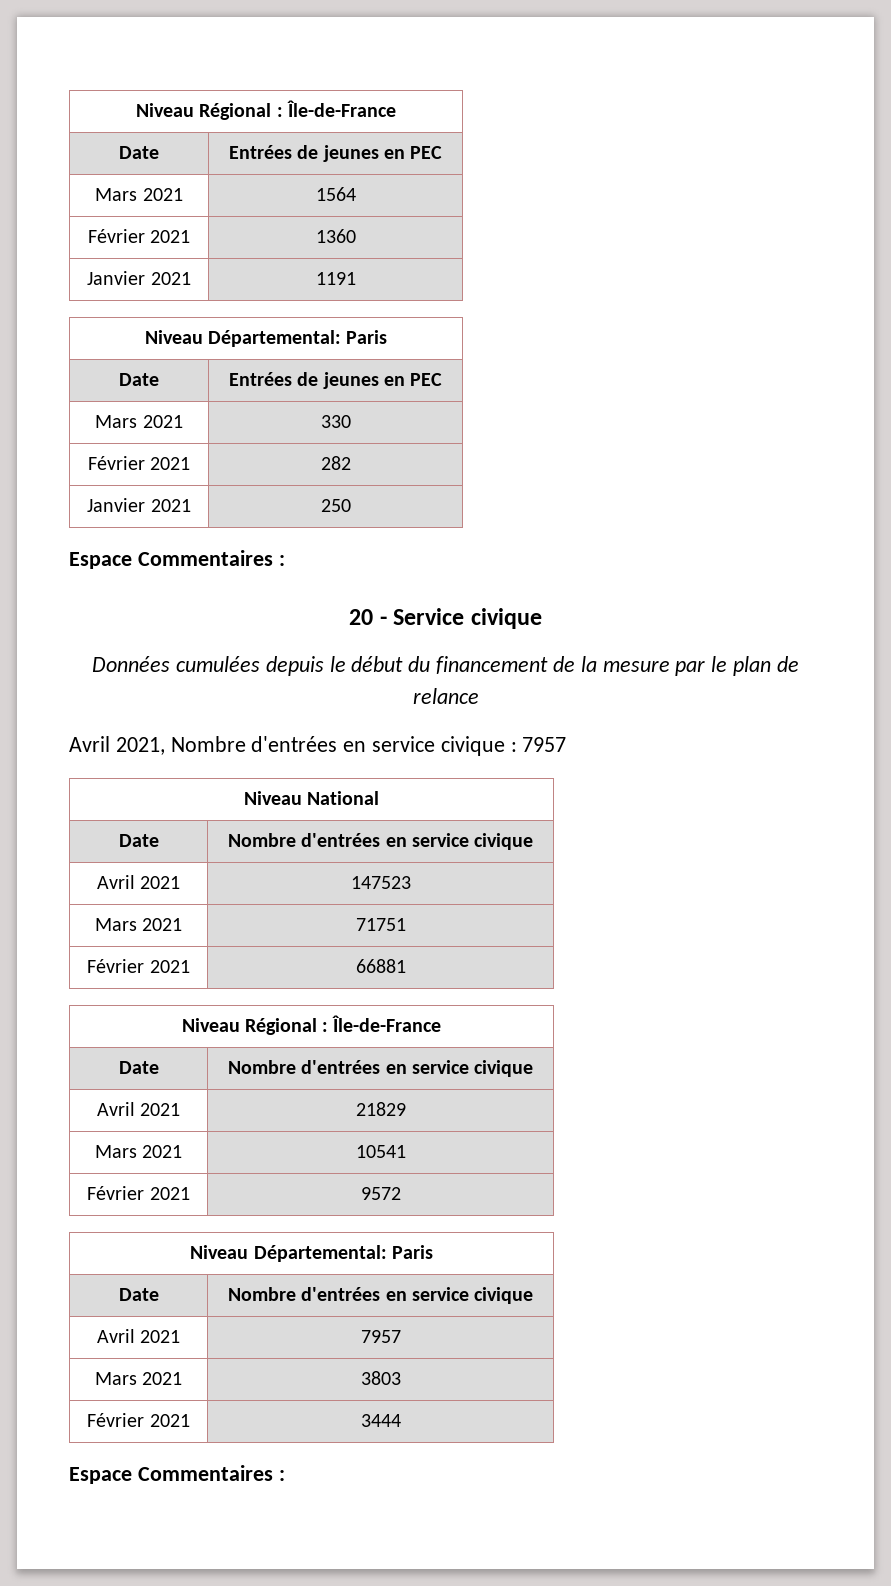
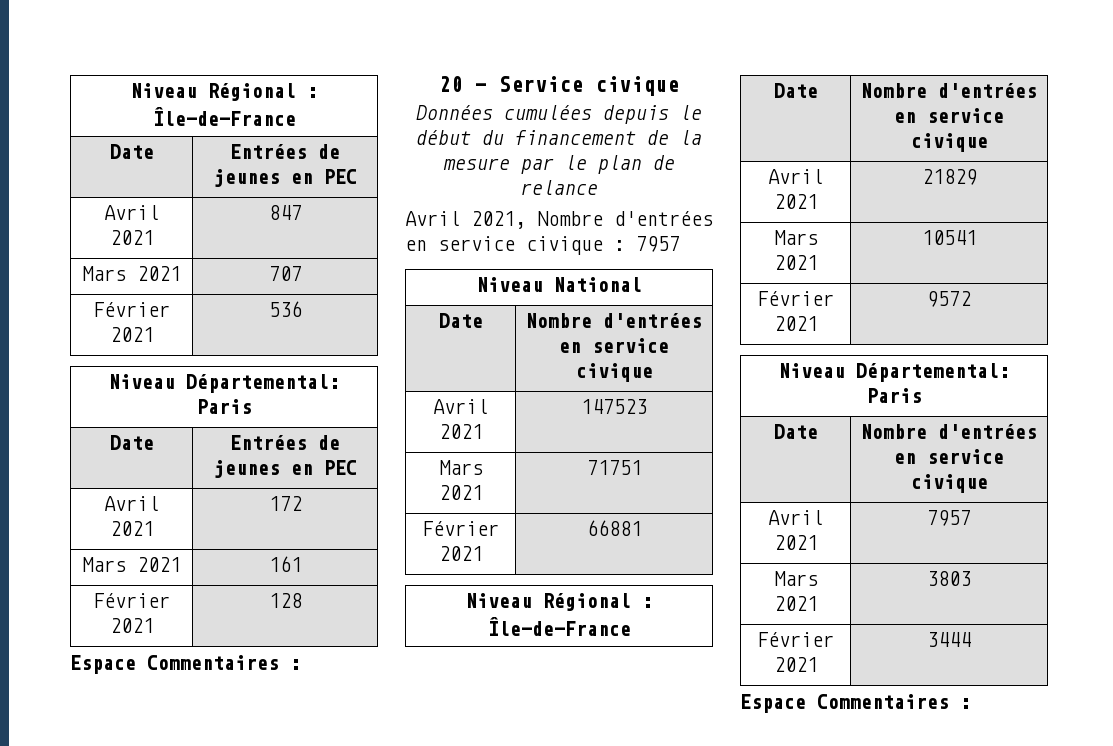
[95,188,183,201] [315,187,356,201] [87,229,191,243] [315,229,356,243] [87,271,191,285] [315,272,356,285] // Mars 2021 | 1564 // Février 2021 | 1360 // Janvier 2021 | 1191 -> [104,205,159,220] [109,230,154,245] [268,205,302,220] [82,266,181,281] [268,266,302,281] [93,302,170,317] [109,327,154,342] [268,301,302,317] // Avril 2021 | 847 // Mars 2021 | 707 // Février 2021 | 536
[95,415,183,428] [320,415,351,428] [87,456,191,470] [320,456,351,470] [87,498,191,512] [320,499,351,512] // Mars 2021 | 330 // Février 2021 | 282 // Janvier 2021 | 250 -> [104,496,159,511] [109,521,154,536] [268,496,302,511] [82,557,181,572] [268,556,302,572] [93,593,170,608] [109,618,154,633] [268,593,302,608] // Avril 2021 | 172 // Mars 2021 | 161 // Février 2021 | 128

